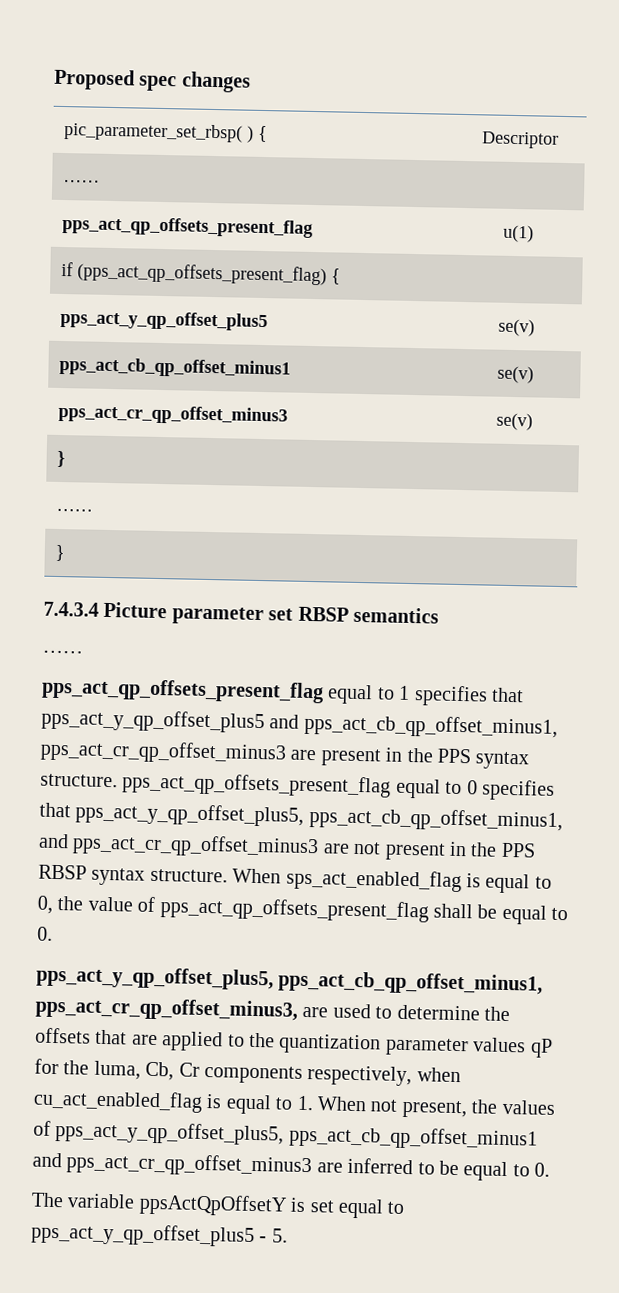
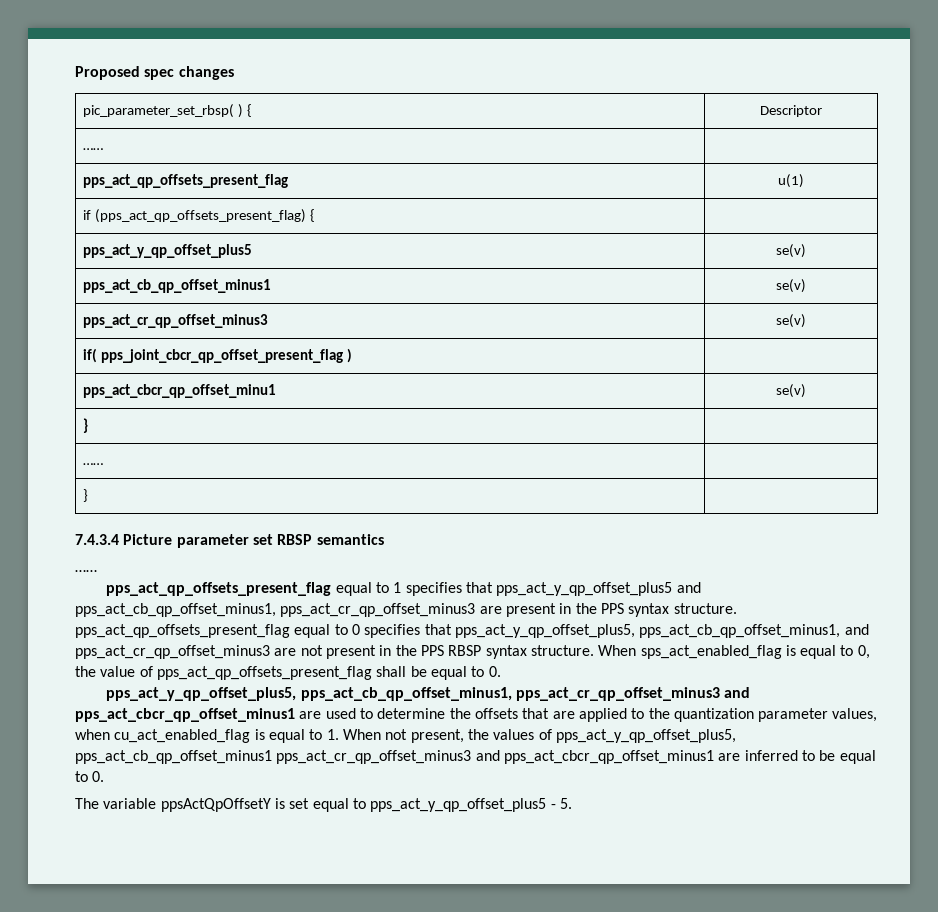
(533, 421) none -> [82,348,352,363] [82,384,276,398] [776,384,806,398] // if( pps_joint_cbcr_qp_offset_present_flag ) | // pps_act_cbcr_qp_offset_minu1 | se(v)
[35,996,298,1022] pps_act_cr_qp_offset_minus3, -> [516,687,751,701] [75,708,295,722] pps_act_cr_qp_offset_minus3 and pps_act_cbcr_qp_offset_minus1
[472,1037,553,1058] [34,1058,413,1087] values qP for the luma, Cb, Cr components respectively, -> [832,708,878,722] values,
[32,1152,313,1178] and pps_act_cr_qp_offset_minus3 -> [276,750,714,764] pps_act_cr_qp_offset_minus3 and pps_act_cbcr_qp_offset_minus1

